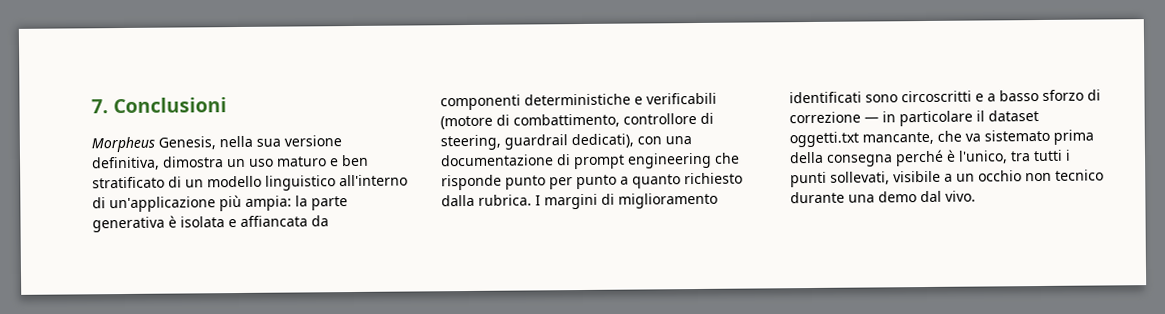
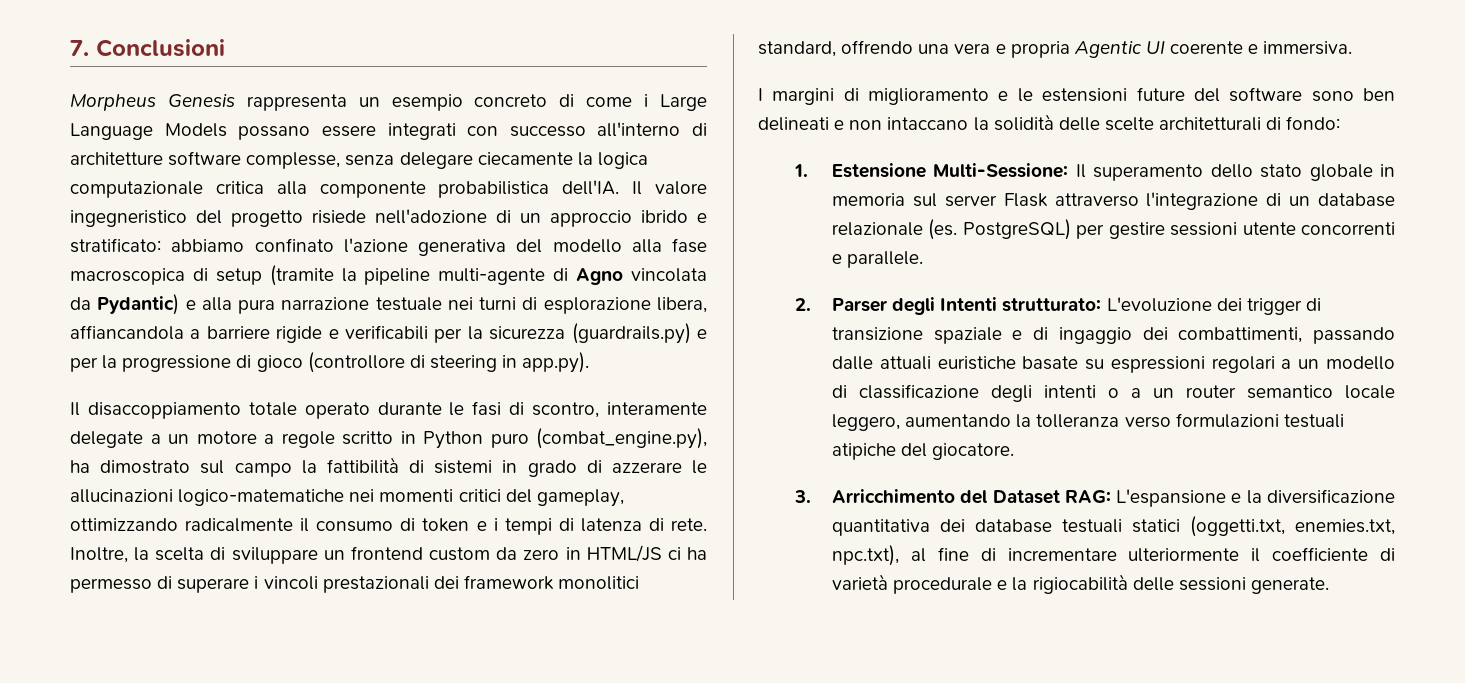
[158,135,342,150] [91,154,369,171] [92,174,408,191] [92,194,348,213] [92,215,329,233] [440,92,717,111] [440,112,714,130] [440,133,692,151] [440,152,740,170] [441,172,743,191] [441,192,718,210] [789,89,1101,104] [789,110,1039,127] [789,129,1094,148] [789,149,1071,167] [790,169,1104,188] [790,190,976,204] Genesis, nella sua versione definitiva, dimostra un uso maturo e ben stratificato di un modello linguistico all'interno di un'applicazione più ampia: la parte generativa è isolata e affiancata da componenti deterministiche e verificabili (motore di combattimento, controllore di steering, guardrail dedicati), con una documentazione di prompt engineering che risponde punto per punto a quanto richiesto dalla rubrica. I margini di miglioramento identificati sono circoscritti e a basso sforzo di correzione — in particolare il dataset oggetti.txt mancante, che va sistemato prima della consegna perché è l'unico, tra tutti i punti sollevati, visibile a un occhio non tecnico durante una demo dal vivo. -> [167,94,708,111] [70,122,707,140] [70,151,648,169] [70,180,708,198] [70,209,707,227] [70,238,707,256] [70,265,708,286] [70,294,707,315] [70,323,707,344] [70,352,590,373] [70,401,708,419] [70,428,707,449] [70,457,707,477] [70,489,624,507] [70,518,707,535] [70,545,707,564] [70,575,640,593] [758,40,1353,58] [758,87,1395,105] [758,114,1341,131] [794,163,1395,181] [832,192,1395,210] [832,219,1395,240] [832,251,924,268] [795,297,1321,315] [832,327,1395,344] [832,356,1395,373] [832,384,1395,402] [832,413,1344,431] [832,443,1015,460] [794,489,1395,507] [832,516,1395,537] [832,545,1395,566] [832,574,1329,594] Genesis rappresenta un esempio concreto di come i Large Language Models possano essere integrati con successo all'interno di architetture software complesse, senza delegare ciecamente la logica computazionale critica alla componente probabilistica dell'IA. Il valore ingegneristico del progetto risiede nell'adozione di un approccio ibrido e stratificato: abbiamo confinato l'azione generativa del modello alla fase macroscopica di setup (tramite la pipeline multi-agente di Agno vincolata da Pydantic) e alla pura narrazione testuale nei turni di esplorazione libera, affiancandola a barriere rigide e verificabili per la sicurezza (guardrails.py) e per la progressione di gioco (controllore di steering in app.py). // Il disaccoppiamento totale operato durante le fasi di scontro, interamente delegate a un motore a regole scritto in Python puro (combat_engine.py), ha dimostrato sul campo la fattibilità di sistemi in grado di azzerare le allucinazioni logico-matematiche nei momenti critici del gameplay, ottimizzando radicalmente il consumo di token e i tempi di latenza di rete. Inoltre, la scelta di sviluppare un frontend custom da zero in HTML/JS ci ha permesso di superare i vincoli prestazionali dei framework monolitici standard, offrendo una vera e propria Agentic UI coerente e immersiva. // I margini di miglioramento e le estensioni future del software sono ben delineati e non intaccano la solidità delle scelte architetturali di fondo: // 1. Estensione Multi-Sessione: Il superamento dello stato globale in memoria sul server Flask attraverso l'integrazione di un database relazionale (es. PostgreSQL) per gestire sessioni utente concorrenti e parallele. // 2. Parser degli Intenti strutturato: L'evoluzione dei trigger di transizione spaziale e di ingaggio dei combattimenti, passando dalle attuali euristiche basate su espressioni regolari a un modello di classificazione degli intenti o a un router semantico locale leggero, aumentando la tolleranza verso formulazioni testuali atipiche del giocatore. // 3. Arricchimento del Dataset RAG: L'espansione e la diversificazione quantitativa dei database testuali statici (oggetti.txt, enemies.txt, npc.txt), al fine di incrementare ulteriormente il coefficiente di varietà procedurale e la rigiocabilità delle sessioni generate.

